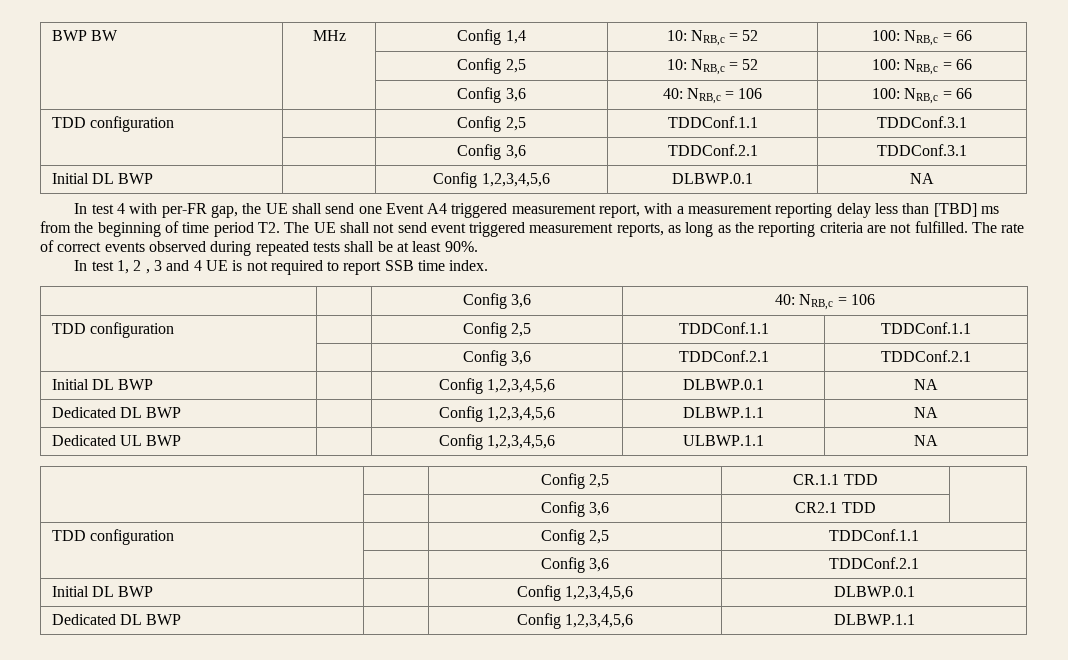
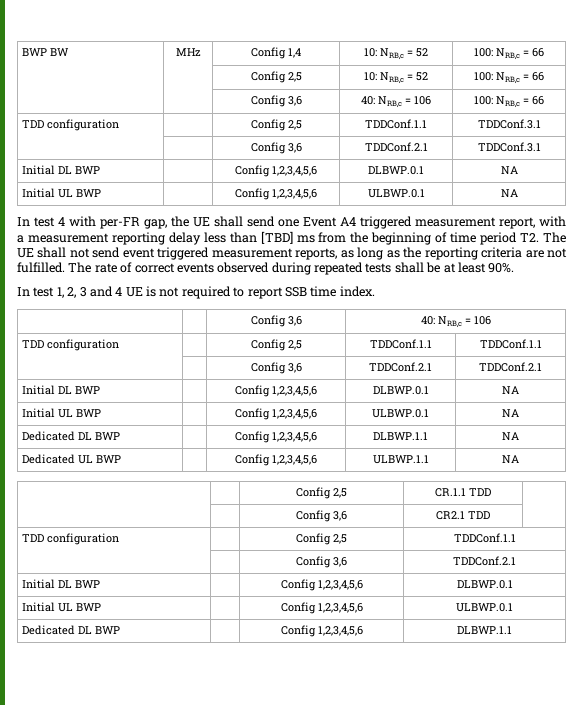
(934, 178) none -> [22,188,102,198] [234,188,317,200] [367,189,425,198] [500,189,518,197] // Initial UL BWP | | Config 1,2,3,4,5,6 | ULBWP.0.1 | NA
[133,260,150,274] 2 , -> [67,287,77,298] 2,
(938, 384) none -> [22,408,102,418] [234,408,317,420] [372,409,429,418] [502,409,519,417] // Initial UL BWP | | Config 1,2,3,4,5,6 | ULBWP.0.1 | NA
(915, 591) none -> [22,602,102,612] [280,602,363,614] [456,603,513,612] // Initial UL BWP | | Config 1,2,3,4,5,6 | ULBWP.0.1

